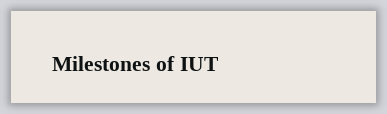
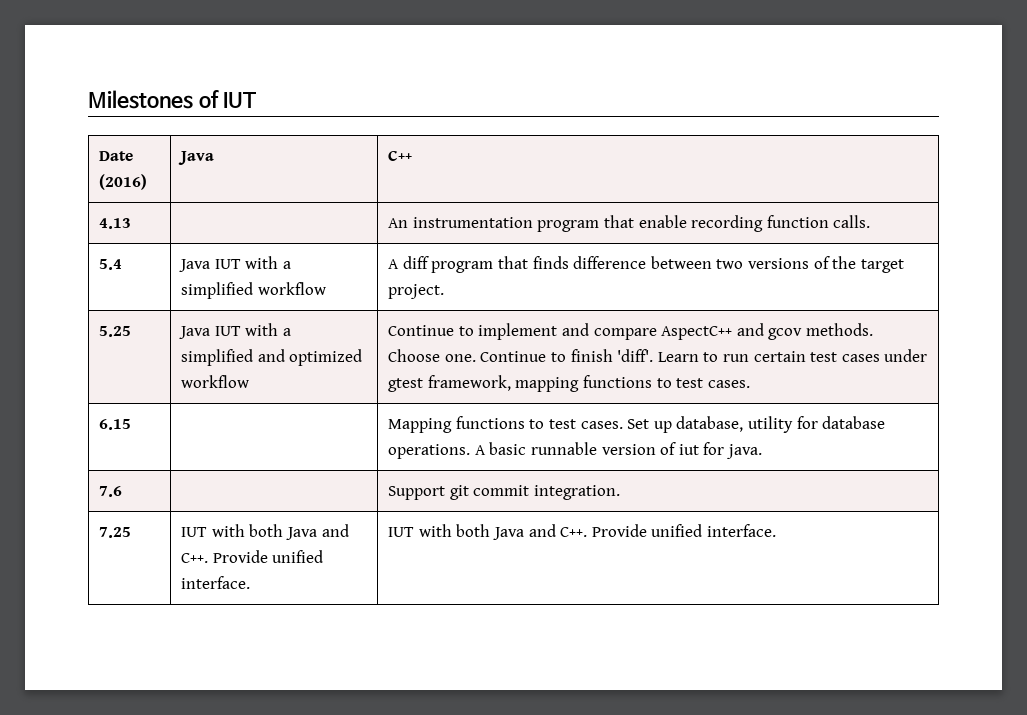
(219, 64) none -> [99,151,134,161] [99,174,148,190] [178,151,215,165] [388,150,413,161] [99,218,132,229] [388,215,871,232] [99,259,123,270] [179,256,291,272] [181,282,326,299] [388,256,904,273] [388,284,445,299] [99,326,132,337] [179,323,291,339] [181,349,363,366] [181,375,250,388] [388,323,873,340] [388,349,928,362] [388,375,750,392] [99,419,132,430] [388,416,886,433] [388,442,762,459] [99,486,123,497] [388,485,620,500] [99,527,132,538] [181,524,349,540] [181,550,324,563] [181,576,251,589] [388,524,776,540] // Date (2016) | Java | C++ // 4.13 | | An instrumentation program that enable recording function calls. // 5.4 | Java IUT with a simplified workflow | A diff program that finds difference between two versions of the target project. // 5.25 | Java IUT with a simplified and optimized workflow | Continue to implement and compare AspectC++ and gcov methods. Choose one. Continue to finish 'diff'. Learn to run certain test cases under gtest framework, mapping functions to test cases. // 6.15 | | Mapping functions to test cases. Set up database, utility for database operations. A basic runnable version of iut for java. // 7.6 | | Support git commit integration. // 7.25 | IUT with both Java and C++. Provide unified interface. | IUT with both Java and C++. Provide unified interface.

